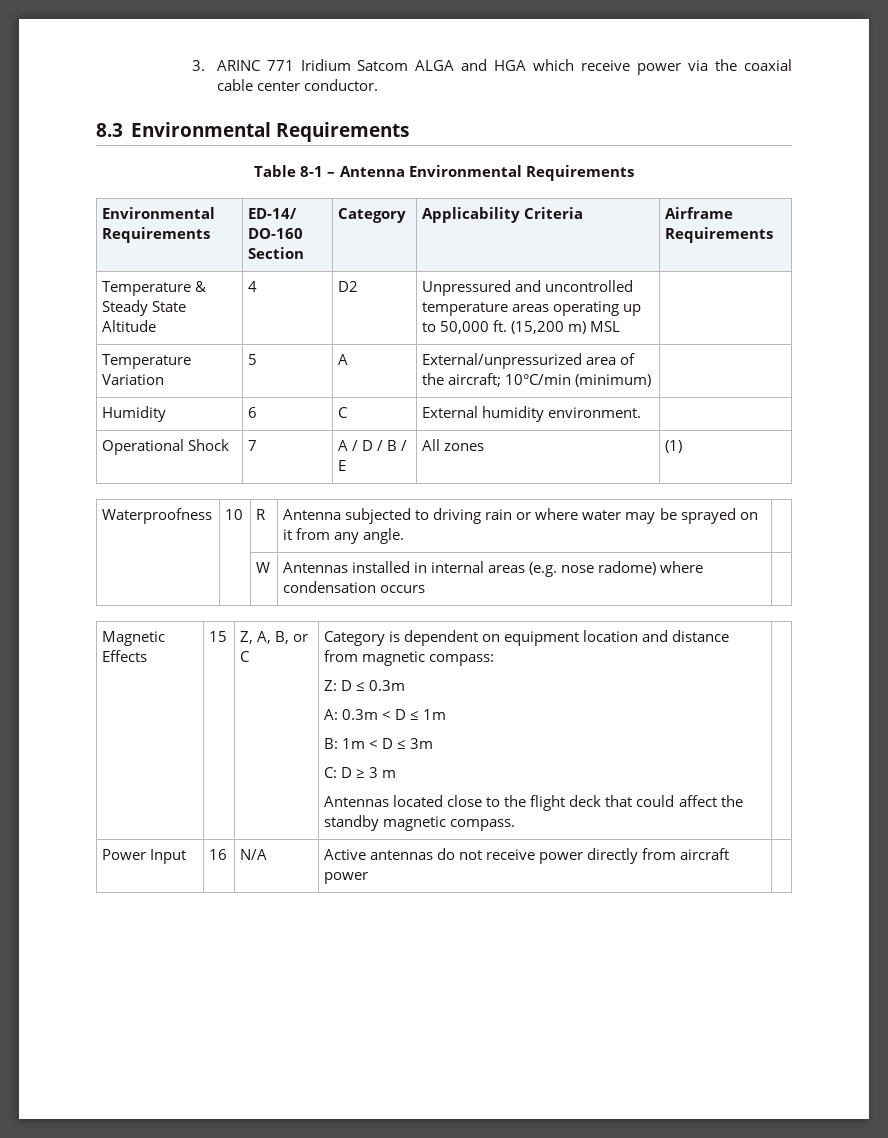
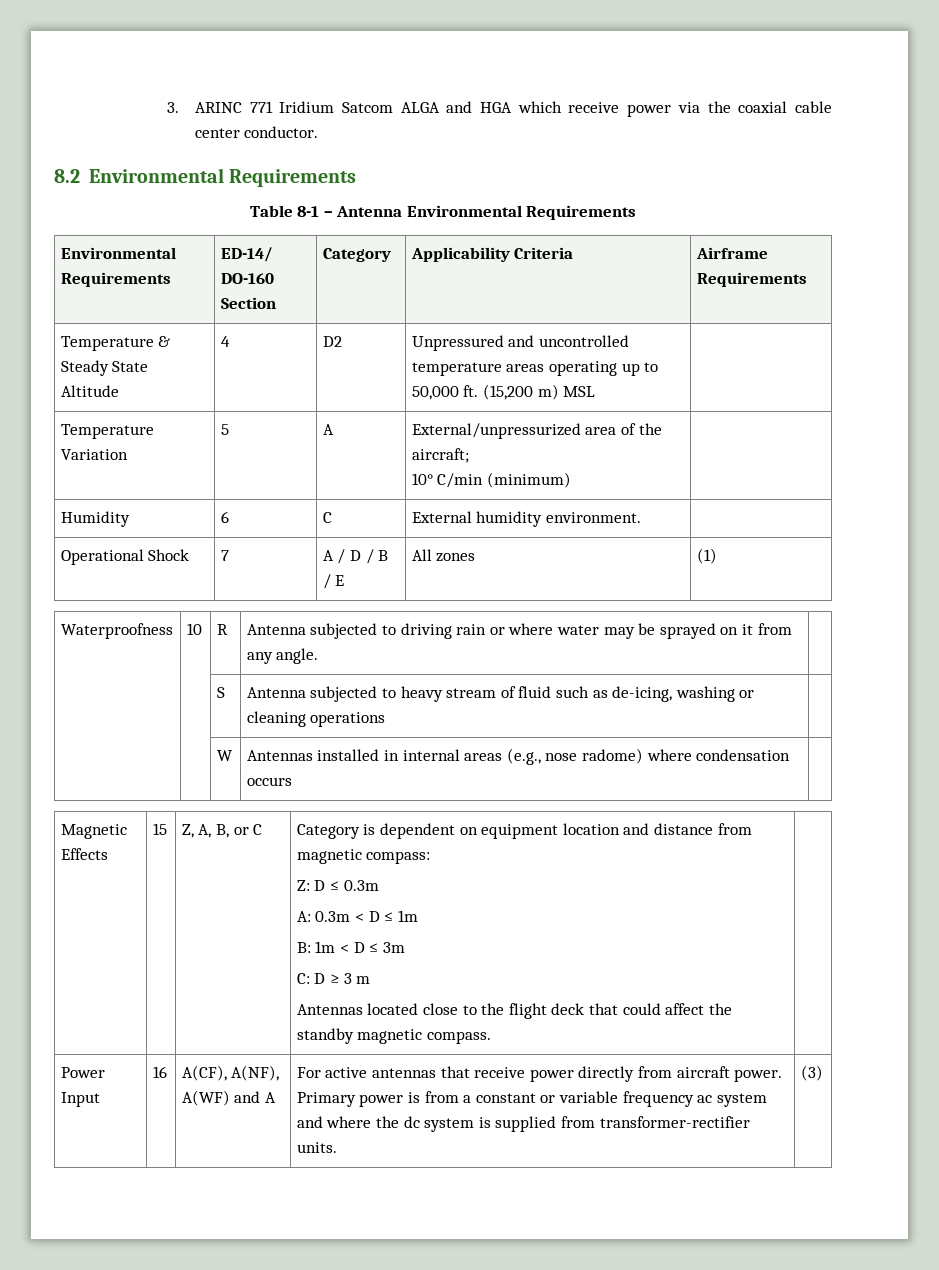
[96,123,123,137] 8.3 -> [54,169,80,183] 8.2
[505,374,572,385] 10°C/min -> [411,473,484,488] // 10° C/min
(405, 536) none -> [216,687,225,698] [246,686,755,702] [246,711,386,727] // | | S | Antenna subjected to heavy stream of fluid such as de-icing, washing or cleaning operations |
[529,562,558,577] (e.g. -> [506,748,541,765] (e.g.,
[240,849,268,860] [324,848,483,860] N/A | Active antennas do not -> [181,1065,280,1081] [181,1090,277,1106] [296,1066,470,1078] A(CF), A(NF), A(WF) and A | For active antennas that
[324,872,369,884] power | -> [734,1069,783,1082] [296,1091,767,1107] [296,1116,750,1132] [296,1142,337,1153] [800,1065,823,1081] power. Primary power is from a constant or variable frequency ac system and where the dc system is supplied from transformer-rectifier units. | (3)

